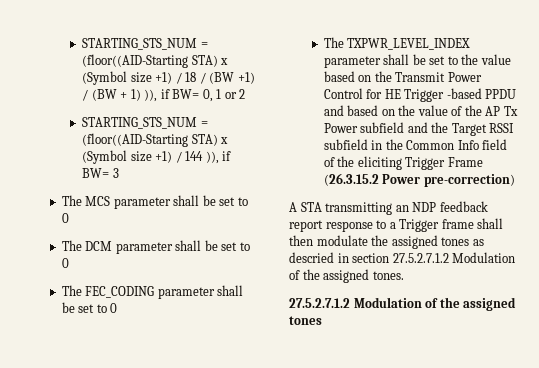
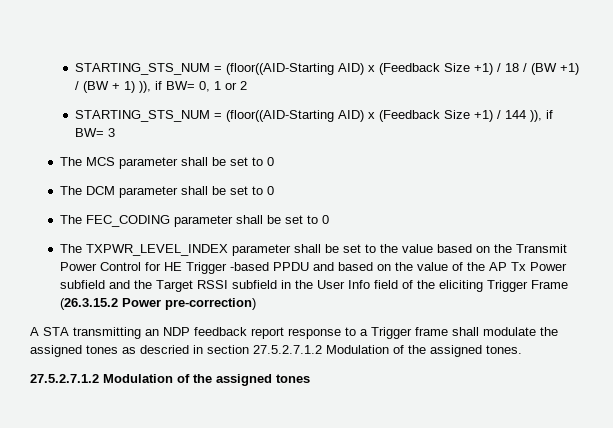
[82,38,208,50] [82,54,229,68] [82,71,152,85] STARTING_STS_NUM = (floor((AID-Starting STA) x (Symbol size -> [74,63,470,75] STARTING_STS_NUM = (floor((AID-Starting AID) x (Feedback Size
[191,134,229,146] [82,150,152,164] STA) x (Symbol size -> [337,110,470,122] AID) x (Feedback Size
[406,140,455,150] Common -> [316,280,345,289] User
[289,235,313,246] then -> (479, 331) none

